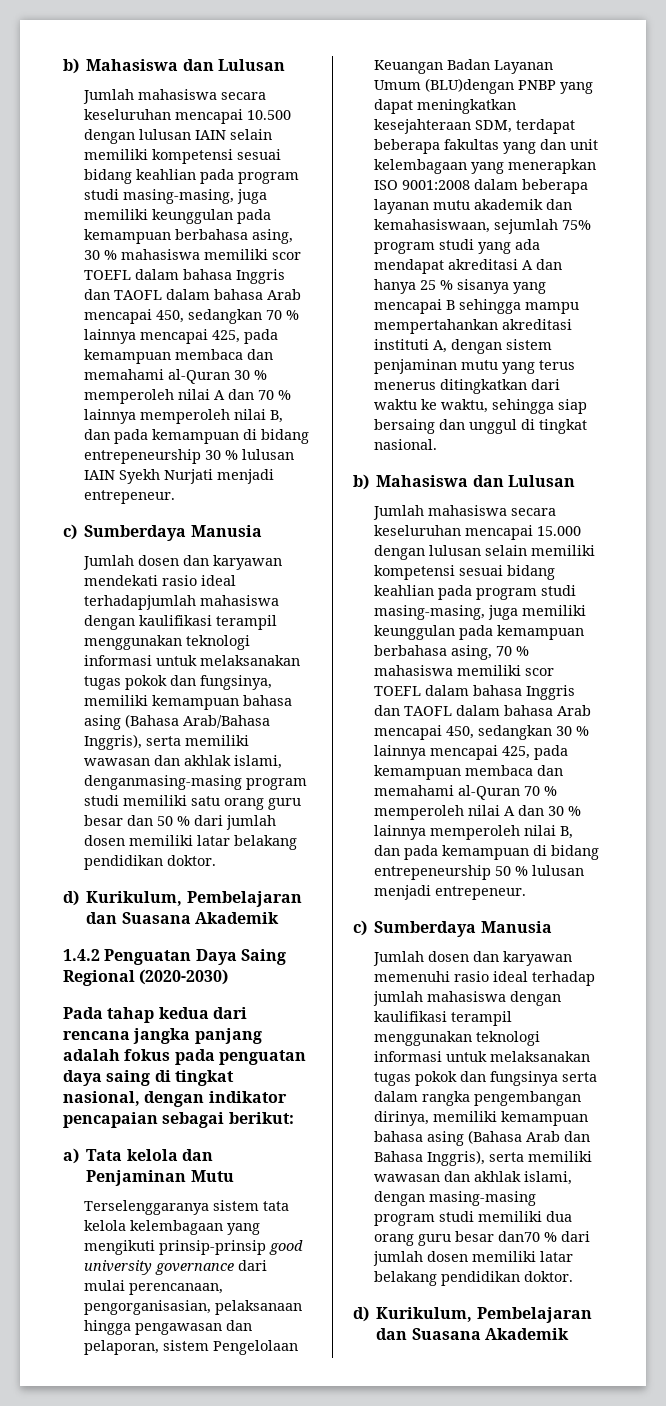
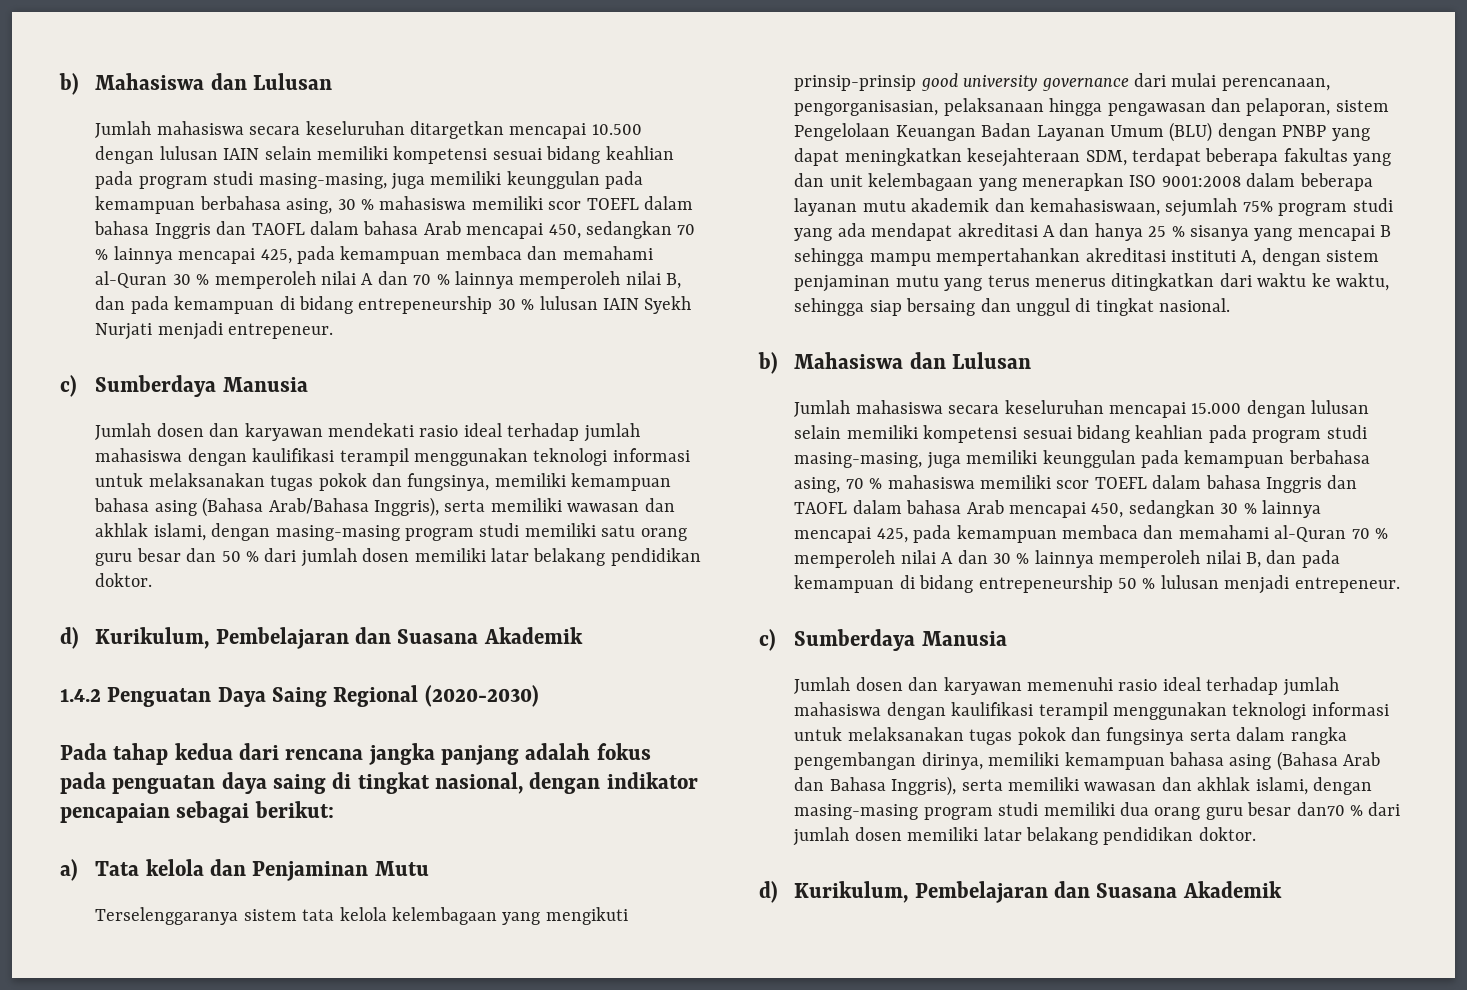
[63,58,285,74] [83,89,267,104] [84,109,172,120] b) Mahasiswa dan Lulusan // Jumlah mahasiswa secara keseluruhan -> [59,73,333,95] [95,121,504,139] b) Mahasiswa dan Lulusan // Jumlah mahasiswa secara keseluruhan ditargetkan
[84,595,197,610] terhadapjumlah -> [507,423,640,442] terhadap jumlah
[84,775,243,790] denganmasing-masing -> [211,523,400,541] dengan masing-masing
[425,78,515,94] (BLU)dengan -> [1169,122,1277,142] (BLU) dengan

